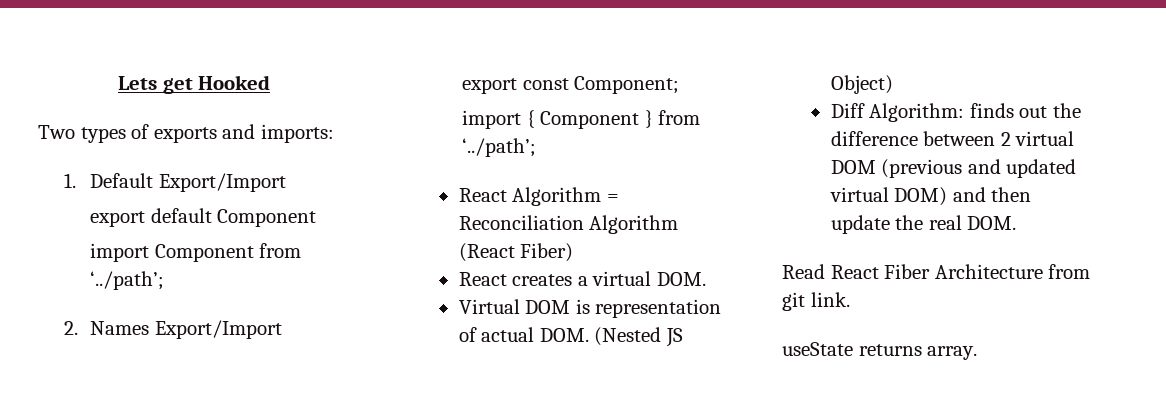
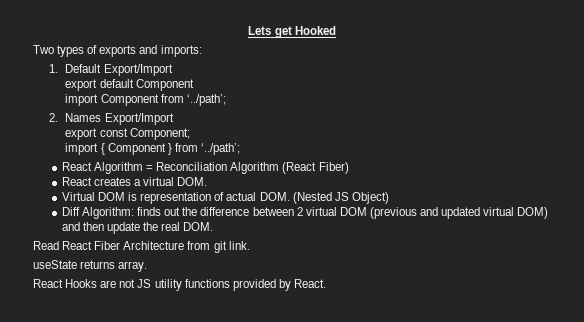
(978, 353) none -> [33,279,326,291] // React Hooks are not JS utility functions provided by React.

